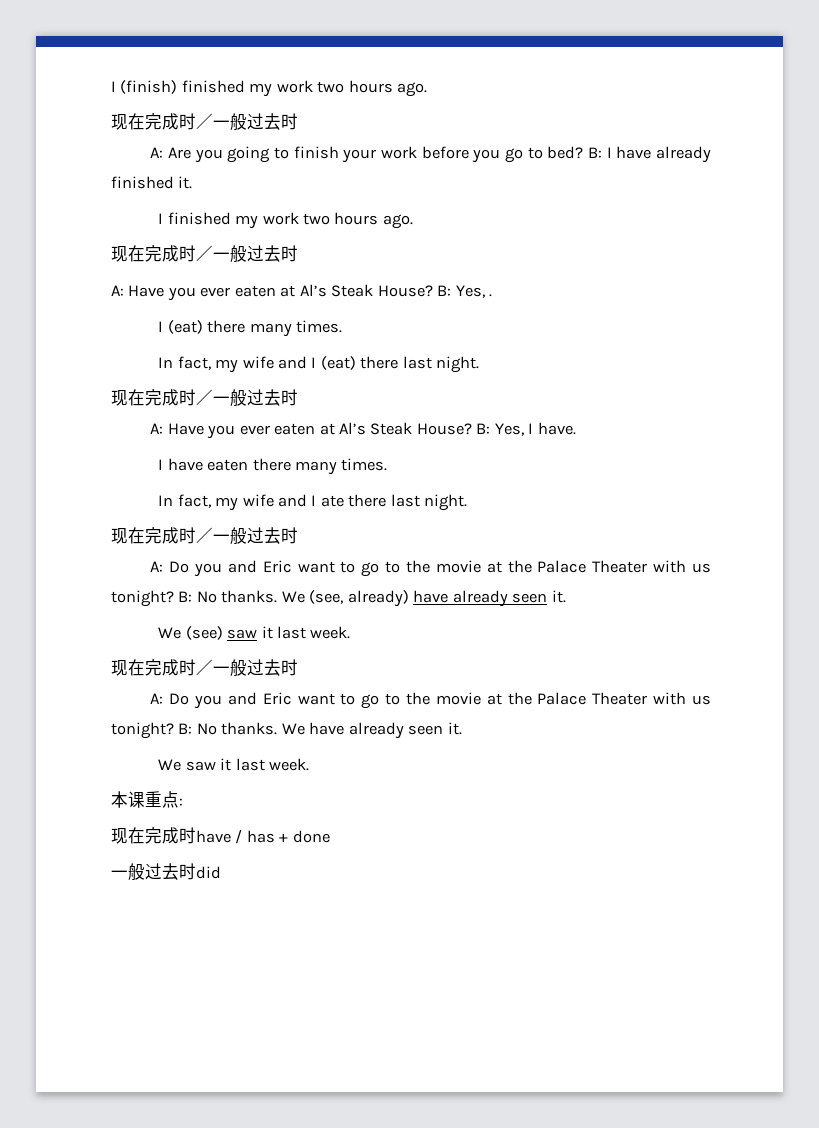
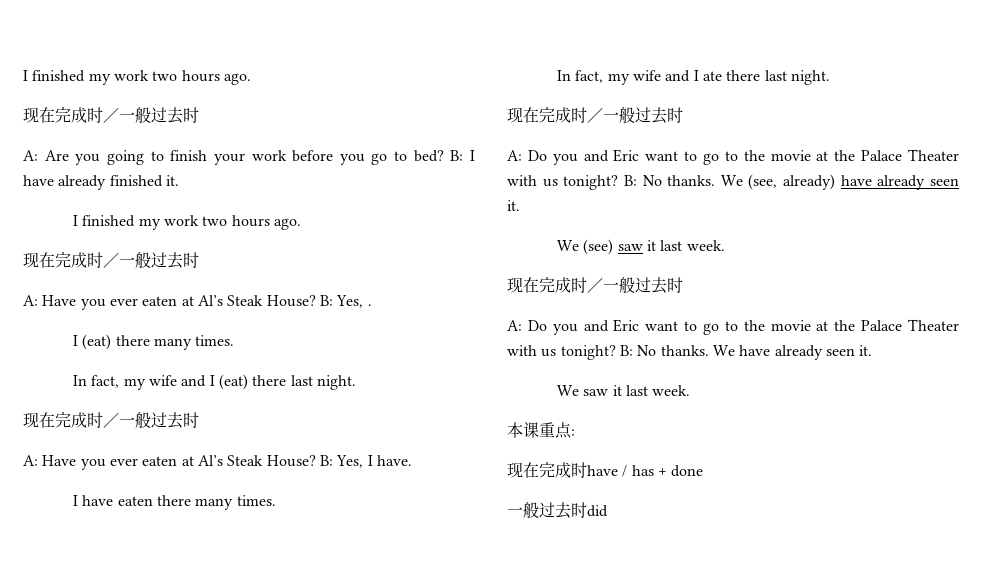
[111,80,178,94] I (finish) -> [23,70,28,81] I

